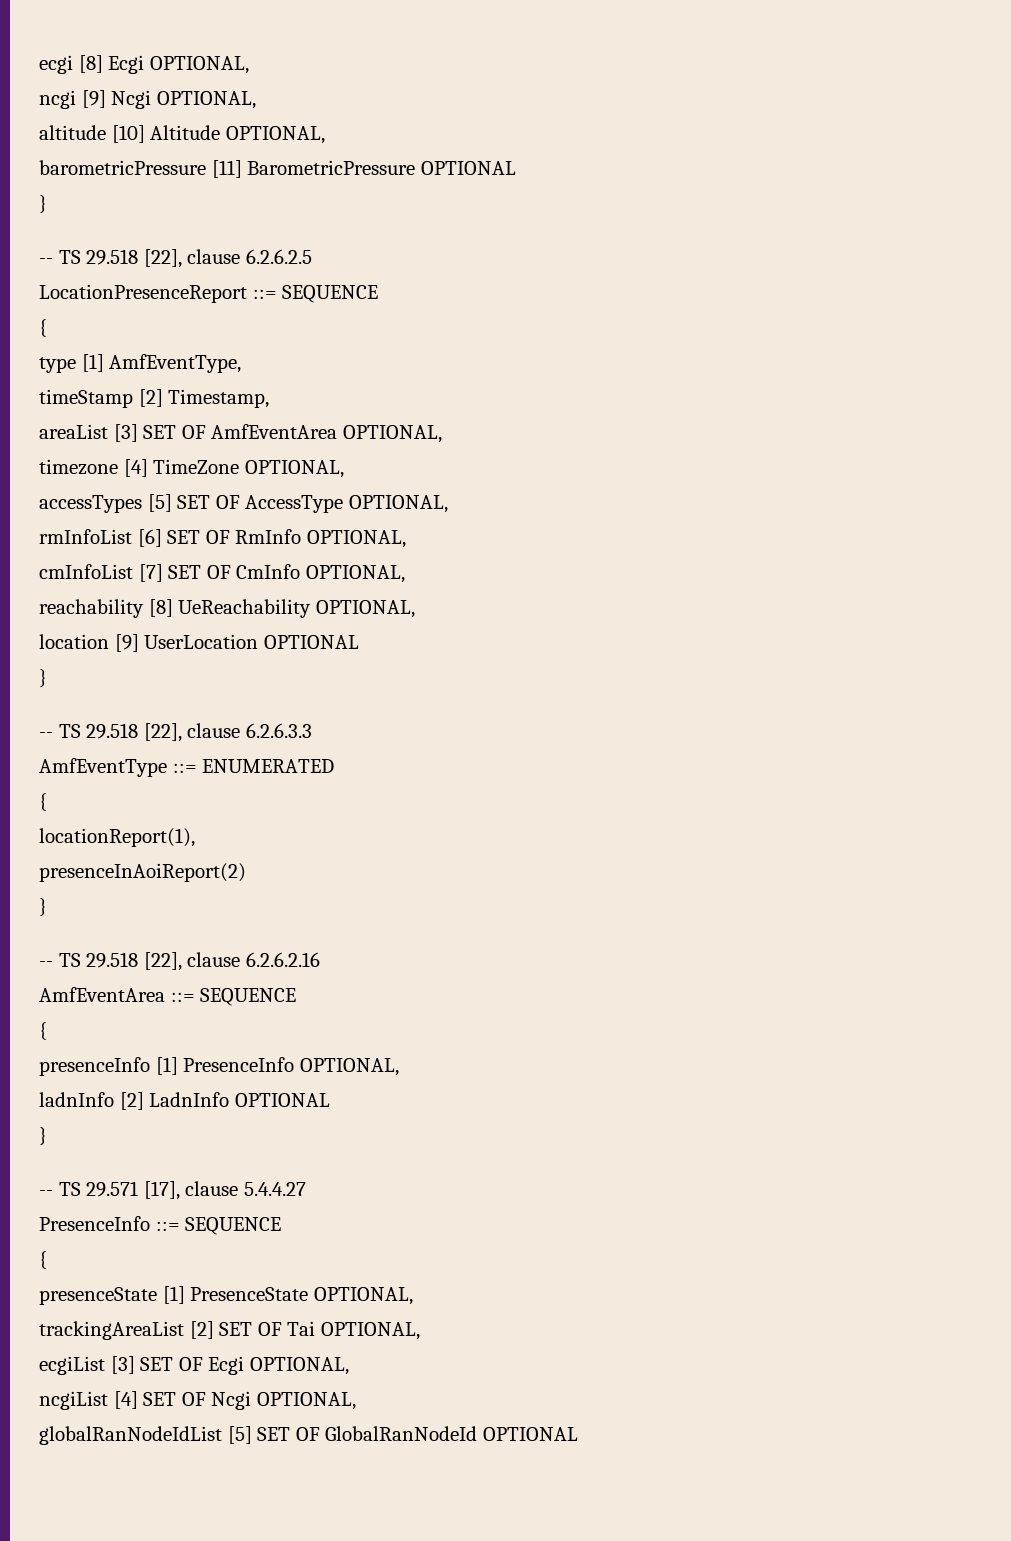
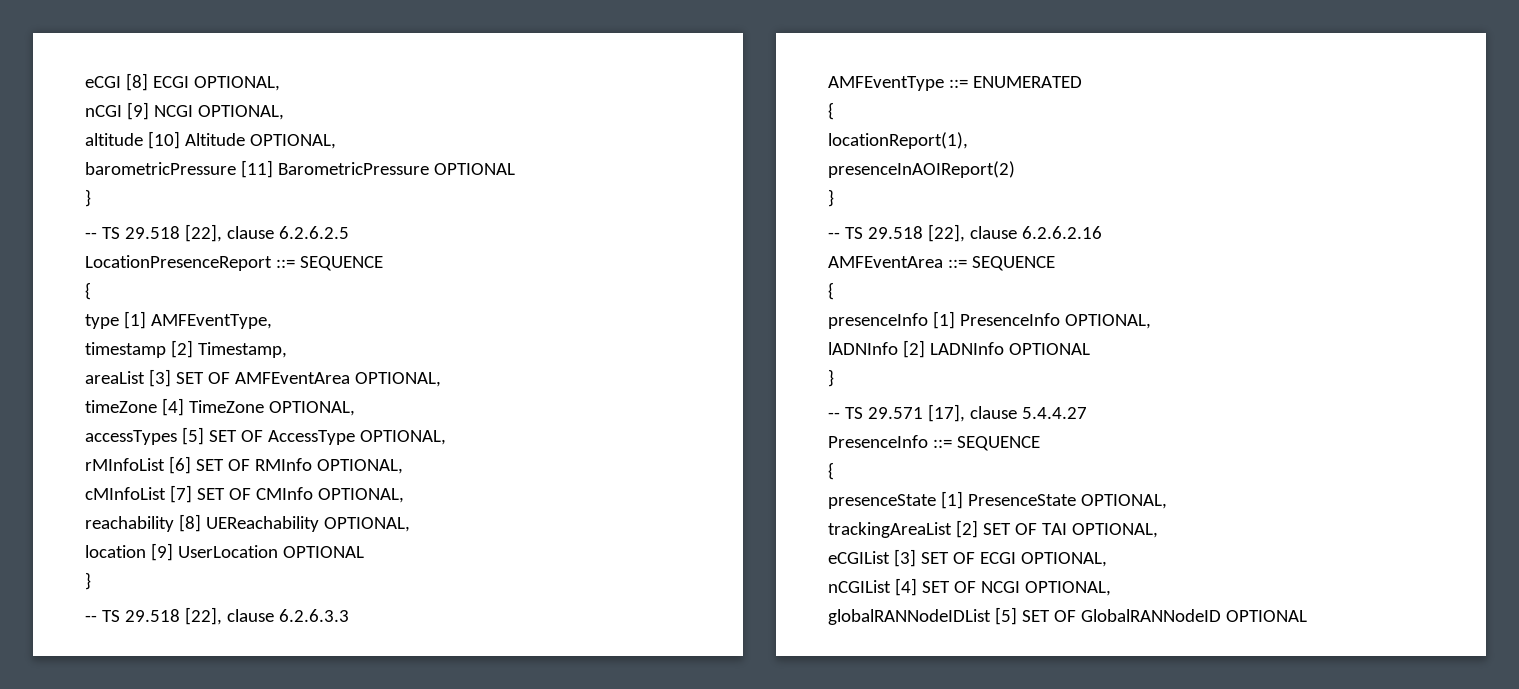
[39,55,249,74] [39,90,152,109] ecgi [8] Ecgi OPTIONAL, // ncgi [9] Ncgi -> [85,73,280,91] [85,102,193,120] eCGI [8] ECGI OPTIONAL, // nCGI [9] NCGI
[109,354,242,373] [39,389,133,408] AmfEventType, // timeStamp -> [150,314,272,329] [85,342,166,358] AMFEventType, // timestamp
[211,424,442,443] [39,459,118,475] AmfEventArea OPTIONAL, // timezone -> [234,372,441,387] [85,400,157,413] AMFEventArea OPTIONAL, // timeZone
[39,529,132,544] rmInfoList -> [85,458,165,471] rMInfoList
[235,529,406,548] [39,564,133,579] RmInfo OPTIONAL, // cmInfoList -> [254,458,403,474] [85,487,166,500] RMInfo OPTIONAL, // cMInfoList
[236,564,301,579] CmInfo -> [255,487,313,500] CMInfo
[178,599,312,618] UeReachability -> [205,516,319,532] UEReachability
[39,758,167,777] AmfEventType -> [828,76,944,91] AMFEventType
[39,863,246,882] presenceInAoiReport(2) -> [828,161,1015,178] presenceInAOIReport(2)
[39,987,165,1002] AmfEventArea -> [828,256,943,268] AMFEventArea
[39,1092,230,1110] ladnInfo [2] LadnInfo -> [828,340,1004,358] lADNInfo [2] LADNInfo
[287,1321,420,1340] [39,1356,349,1375] [39,1391,108,1410] Tai OPTIONAL, // ecgiList [3] SET OF Ecgi OPTIONAL, // ncgiList -> [1041,523,1158,538] [828,549,1107,567] [828,580,891,593] TAI OPTIONAL, // eCGIList [3] SET OF ECGI OPTIONAL, // nCGIList
[211,1391,356,1410] [39,1426,478,1445] Ncgi OPTIONAL, // globalRanNodeIdList [5] SET OF GlobalRanNodeId -> [980,581,1111,596] [828,607,1221,625] NCGI OPTIONAL, // globalRANNodeIDList [5] SET OF GlobalRANNodeID

